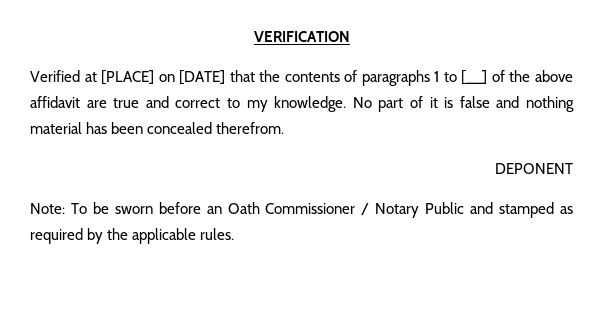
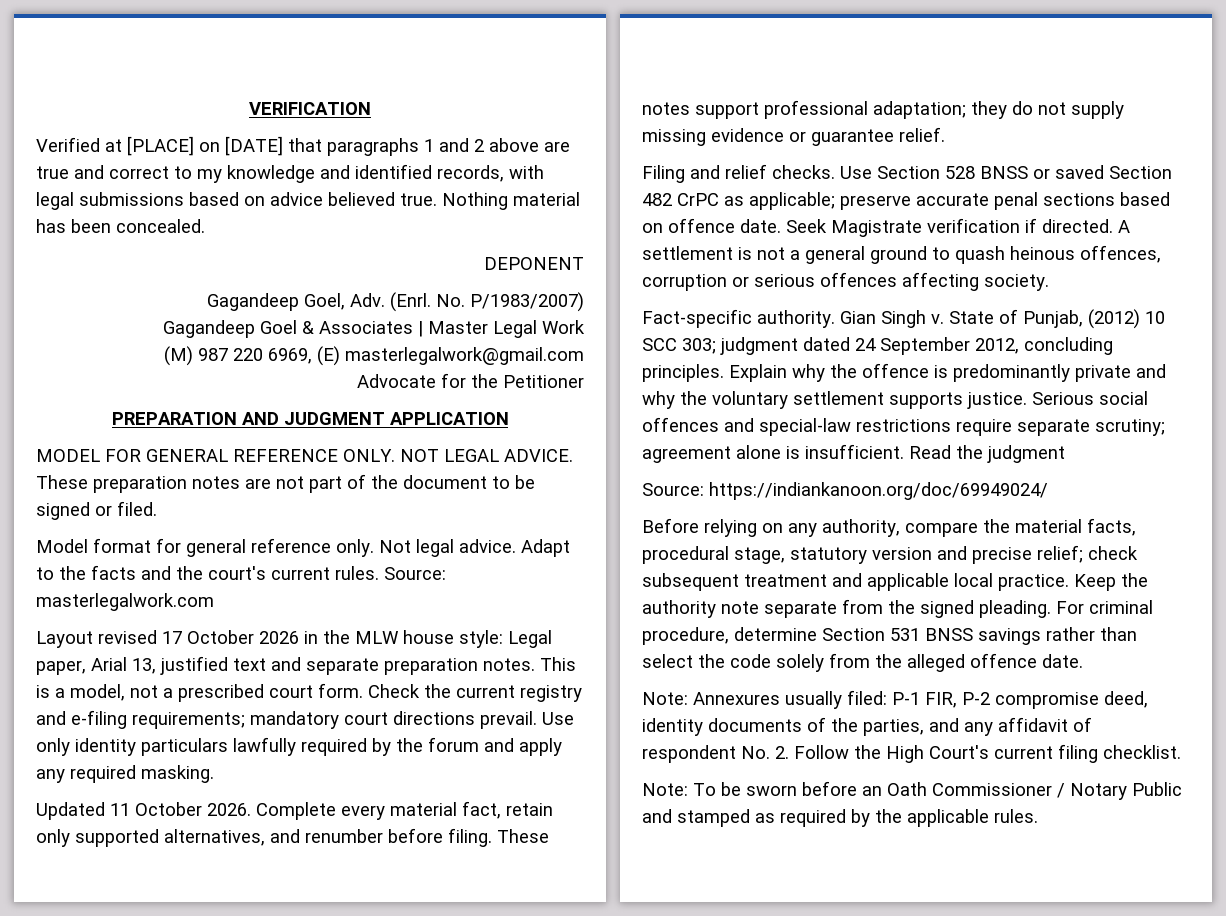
[259,70,574,86] [30,96,80,108] the contents of paragraphs 1 to [__] of the above affidavit -> [327,138,539,156] paragraphs 1 and 2 above
[274,96,575,112] knowledge. No part of it is false and nothing -> [227,164,544,183] [36,192,508,210] knowledge and identified records, with legal submissions based on advice believed true. Nothing
[147,122,285,134] concealed therefrom. -> [116,219,205,233] concealed.
(573, 168) none -> [207,292,584,312] [163,320,585,338] [164,346,584,366] [357,373,584,388] [111,412,509,425] [36,449,573,462] [36,474,535,493] [36,501,157,520] [36,538,570,557] [36,565,446,580] [36,593,214,611] [36,630,552,648] [36,656,576,675] [36,683,582,702] [36,710,574,729] [36,737,562,756] [36,765,214,783] [36,801,553,820] [36,828,549,847] [642,100,1124,119] [642,127,945,146] [642,164,1172,183] [642,192,1170,210] [642,218,1130,237] [642,245,1161,264] [642,272,1049,291] [642,309,1165,329] [642,337,1113,355] [642,363,1166,382] [642,391,1148,409] [642,417,1165,436] [642,444,1065,463] [642,482,1048,500] [642,518,1136,537] [642,545,1138,564] [642,573,1148,591] [642,599,1153,618] [642,627,1137,645] [642,653,1083,672] [642,690,1148,709] [642,717,1092,736] [642,744,1181,763] // Gagandeep Goel, Adv. (Enrl. No. P/1983/2007) // Gagandeep Goel & Associates | Master Legal Work // (M) 987 220 6969, (E) masterlegalwork@gmail.com // Advocate for the Petitioner // PREPARATION AND JUDGMENT APPLICATION // MODEL FOR GENERAL REFERENCE ONLY. NOT LEGAL ADVICE. These preparation notes are not part of the document to be signed or filed. // Model format for general reference only. Not legal advice. Adapt to the facts and the court's current rules. Source: masterlegalwork.com // Layout revised 17 October 2026 in the MLW house style: Legal paper, Arial 13, justified text and separate preparation notes. This is a model, not a prescribed court form. Check the current registry and e-filing requirements; mandatory court directions prevail. Use only identity particulars lawfully required by the forum and apply any required masking. // Updated 11 October 2026. Complete every material fact, retain only supported alternatives, and renumber before filing. These notes support professional adaptation; they do not supply missing evidence or guarantee relief. // Filing and relief checks. Use Section 528 BNSS or saved Section 482 CrPC as applicable; preserve accurate penal sections based on offence date. Seek Magistrate verification if directed. A settlement is not a general ground to quash heinous offences, corruption or serious offences affecting society. // Fact-specific authority. Gian Singh v. State of Punjab, (2012) 10 SCC 303; judgment dated 24 September 2012, concluding principles. Explain why the offence is predominantly private and why the voluntary settlement supports justice. Serious social offences and special-law restrictions require separate scrutiny; agreement alone is insufficient. Read the judgment // Source: https://indiankanoon.org/doc/69949024/ // Before relying on any authority, compare the material facts, procedural stage, statutory version and precise relief; check subsequent treatment and applicable local practice. Keep the authority note separate from the signed pleading. For criminal procedure, determine Section 531 BNSS savings rather than select the code solely from the alleged offence date. // Note: Annexures usually filed: P-1 FIR, P-2 compromise deed, identity documents of the parties, and any affidavit of respondent No. 2. Follow the High Court's current filing checklist.

